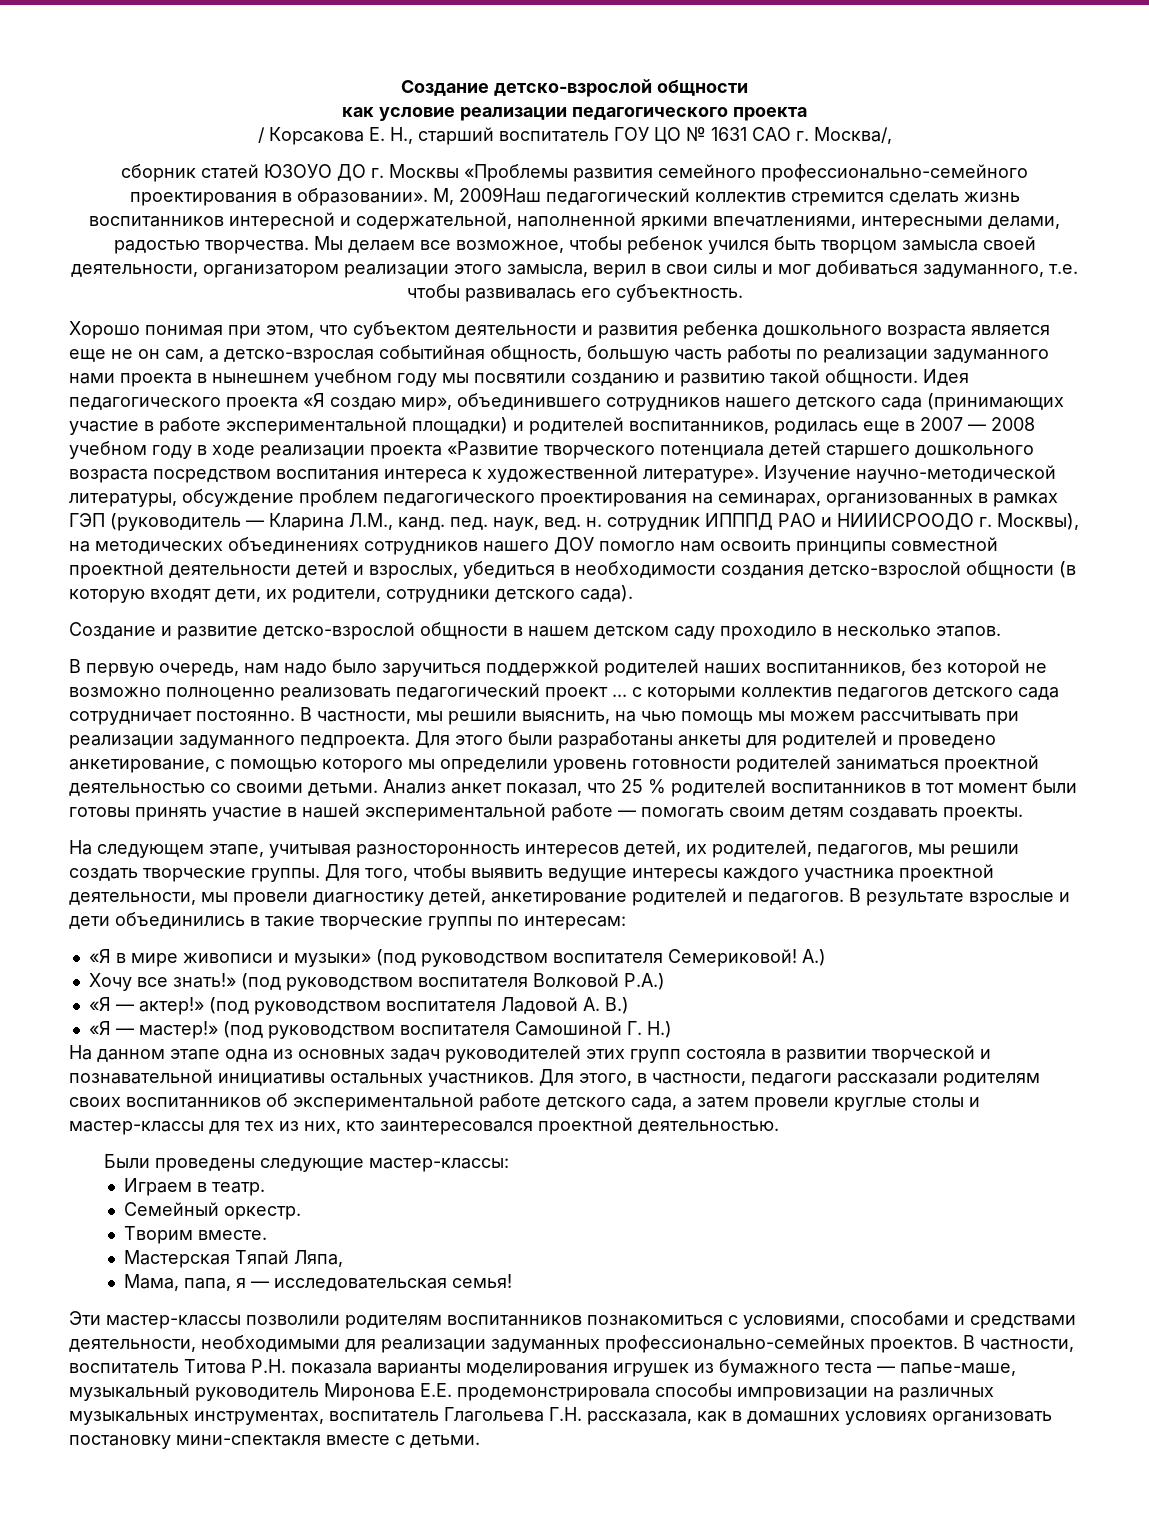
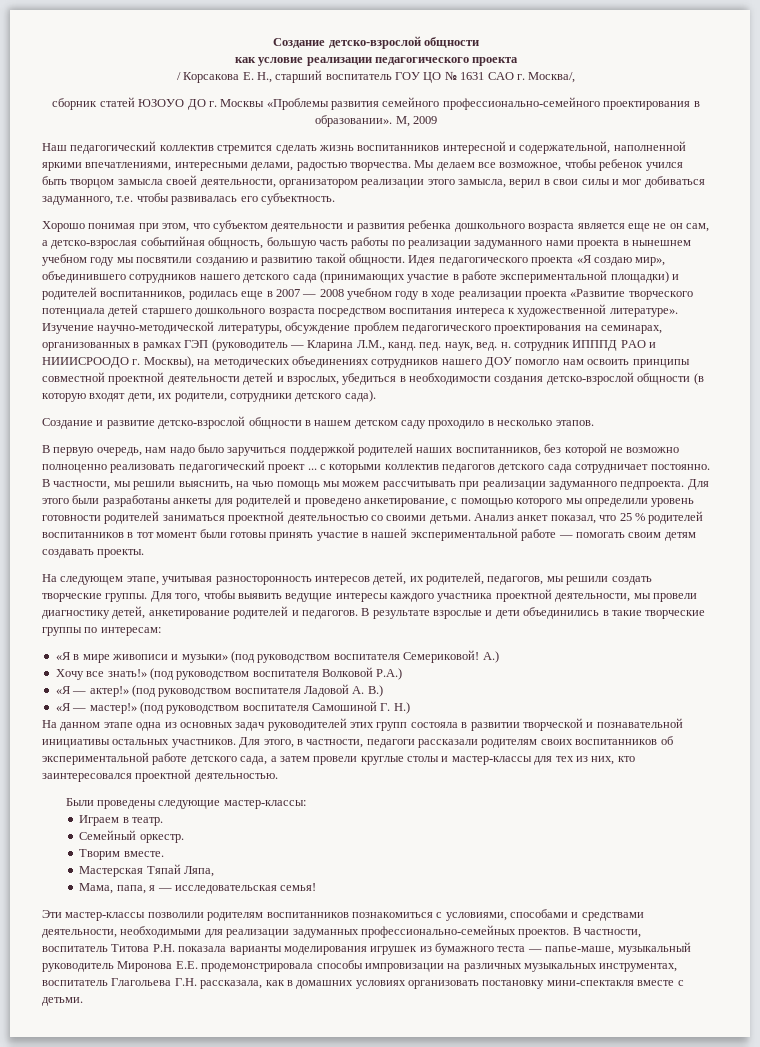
[458,187,541,203] 2009Наш -> [412,116,437,124] [42,143,67,151] 2009 // Наш

